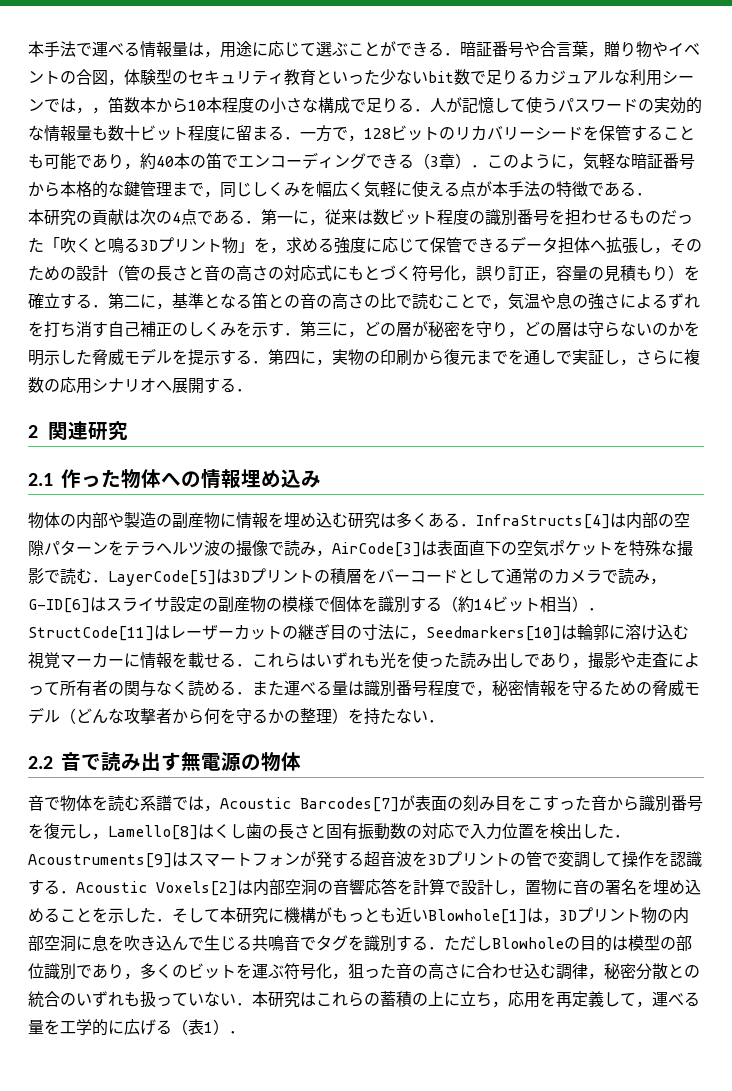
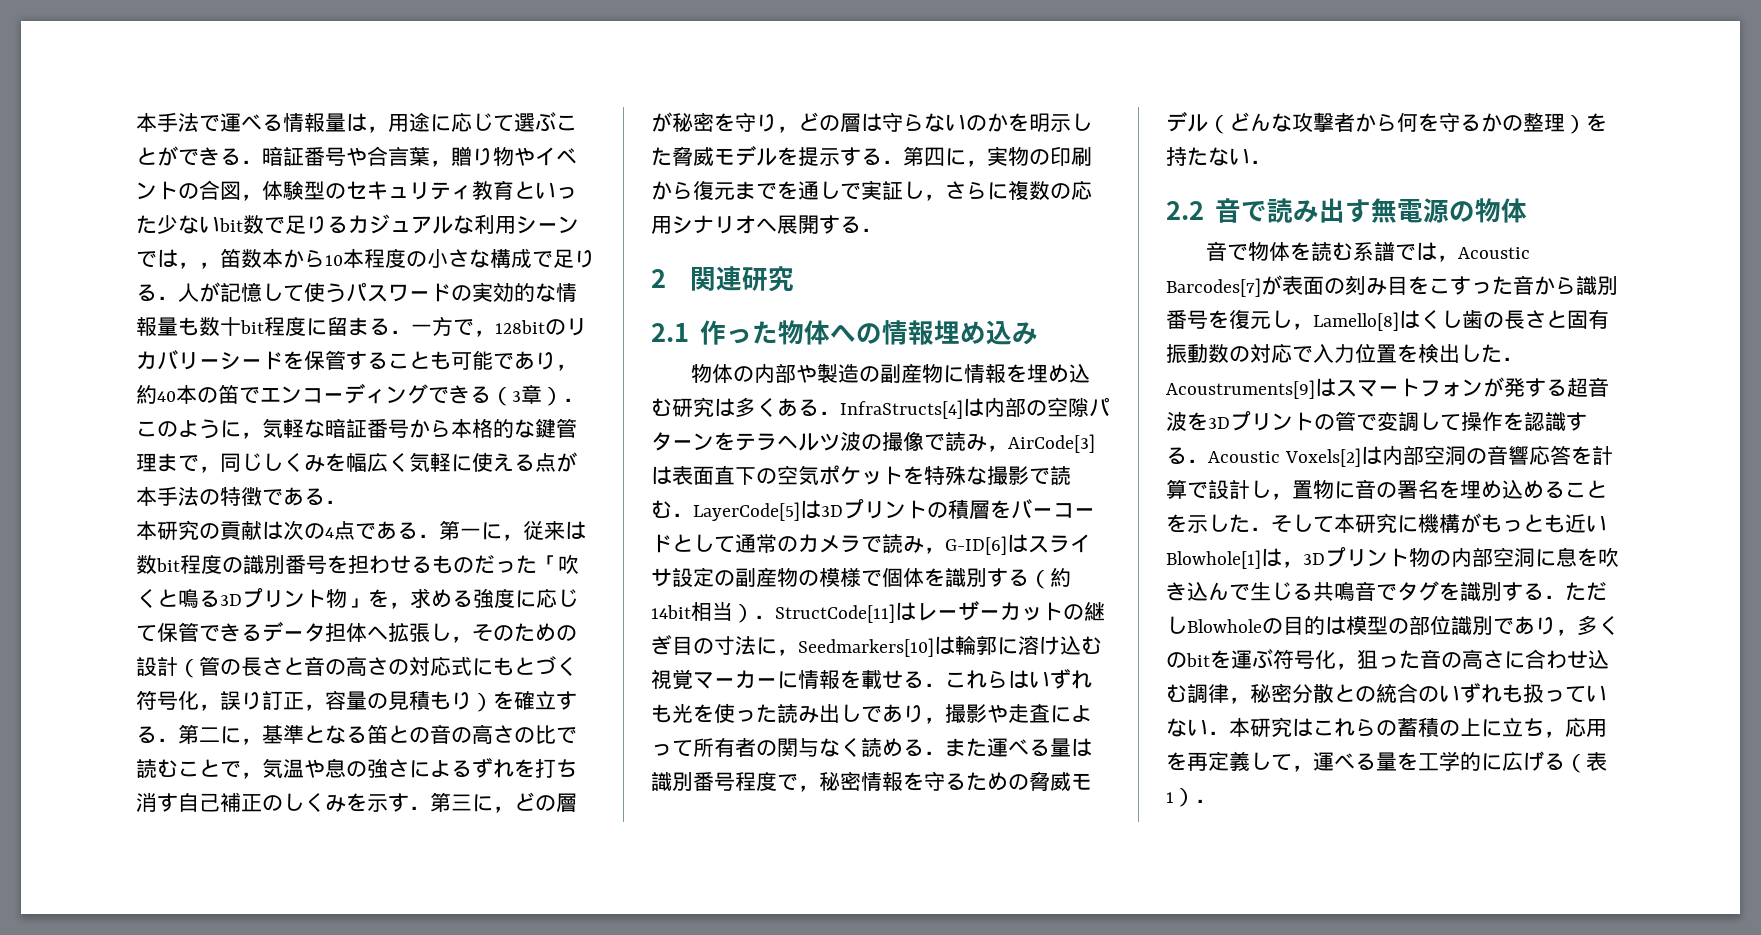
[140,125,188,141] ビット -> [240,320,264,334] bit
[364,125,439,141] 128ビット -> [495,320,545,334] 128bit
[389,209,437,225] ビット -> [156,558,180,572] bit
[474,596,540,612] 14ビット -> [651,605,691,619] 14bit
[188,963,236,979] ビット -> [1186,653,1210,667] bit

